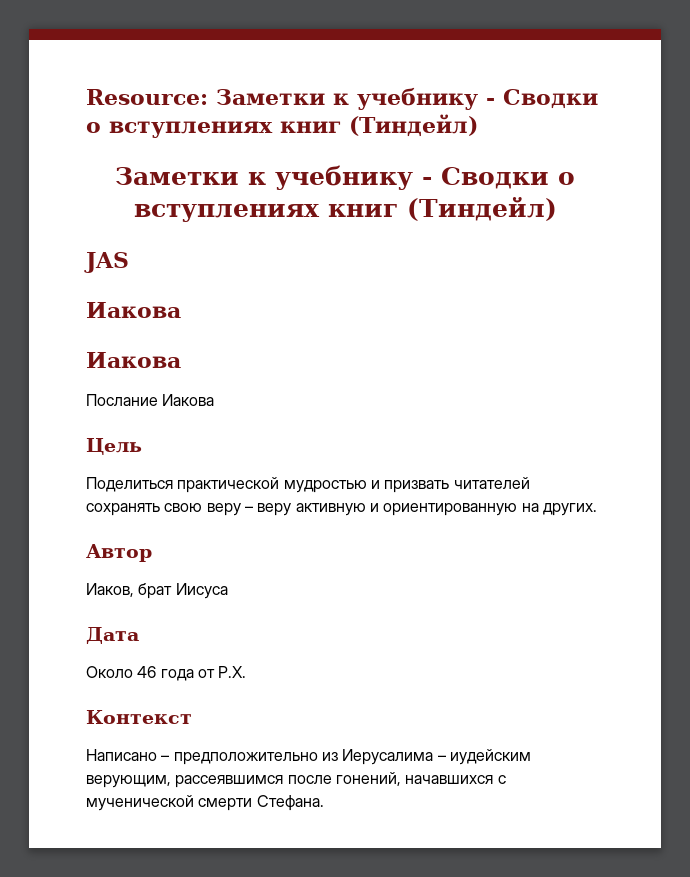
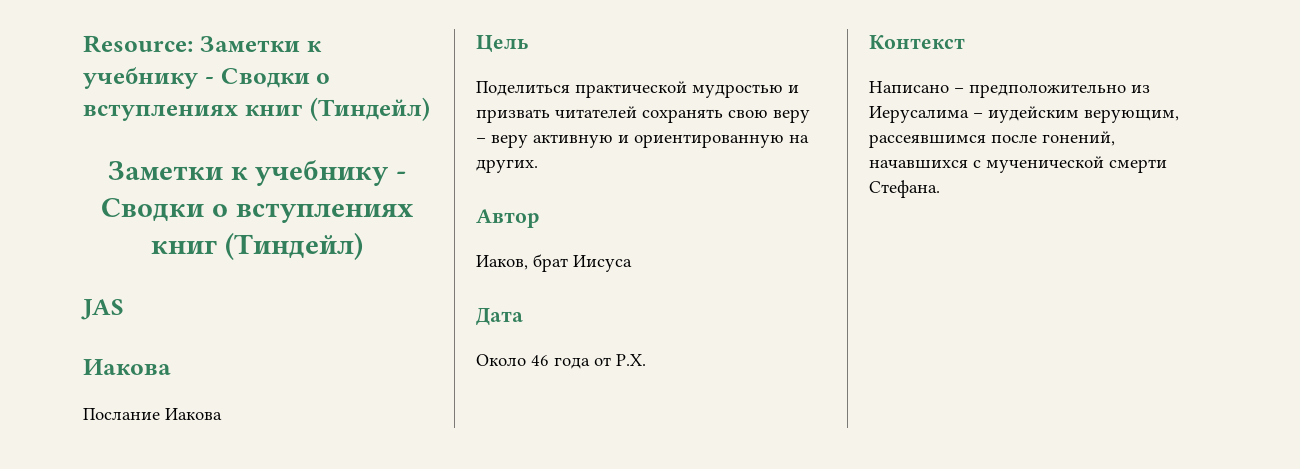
[86,352,181,368] // Иакова -> (171, 367) none

